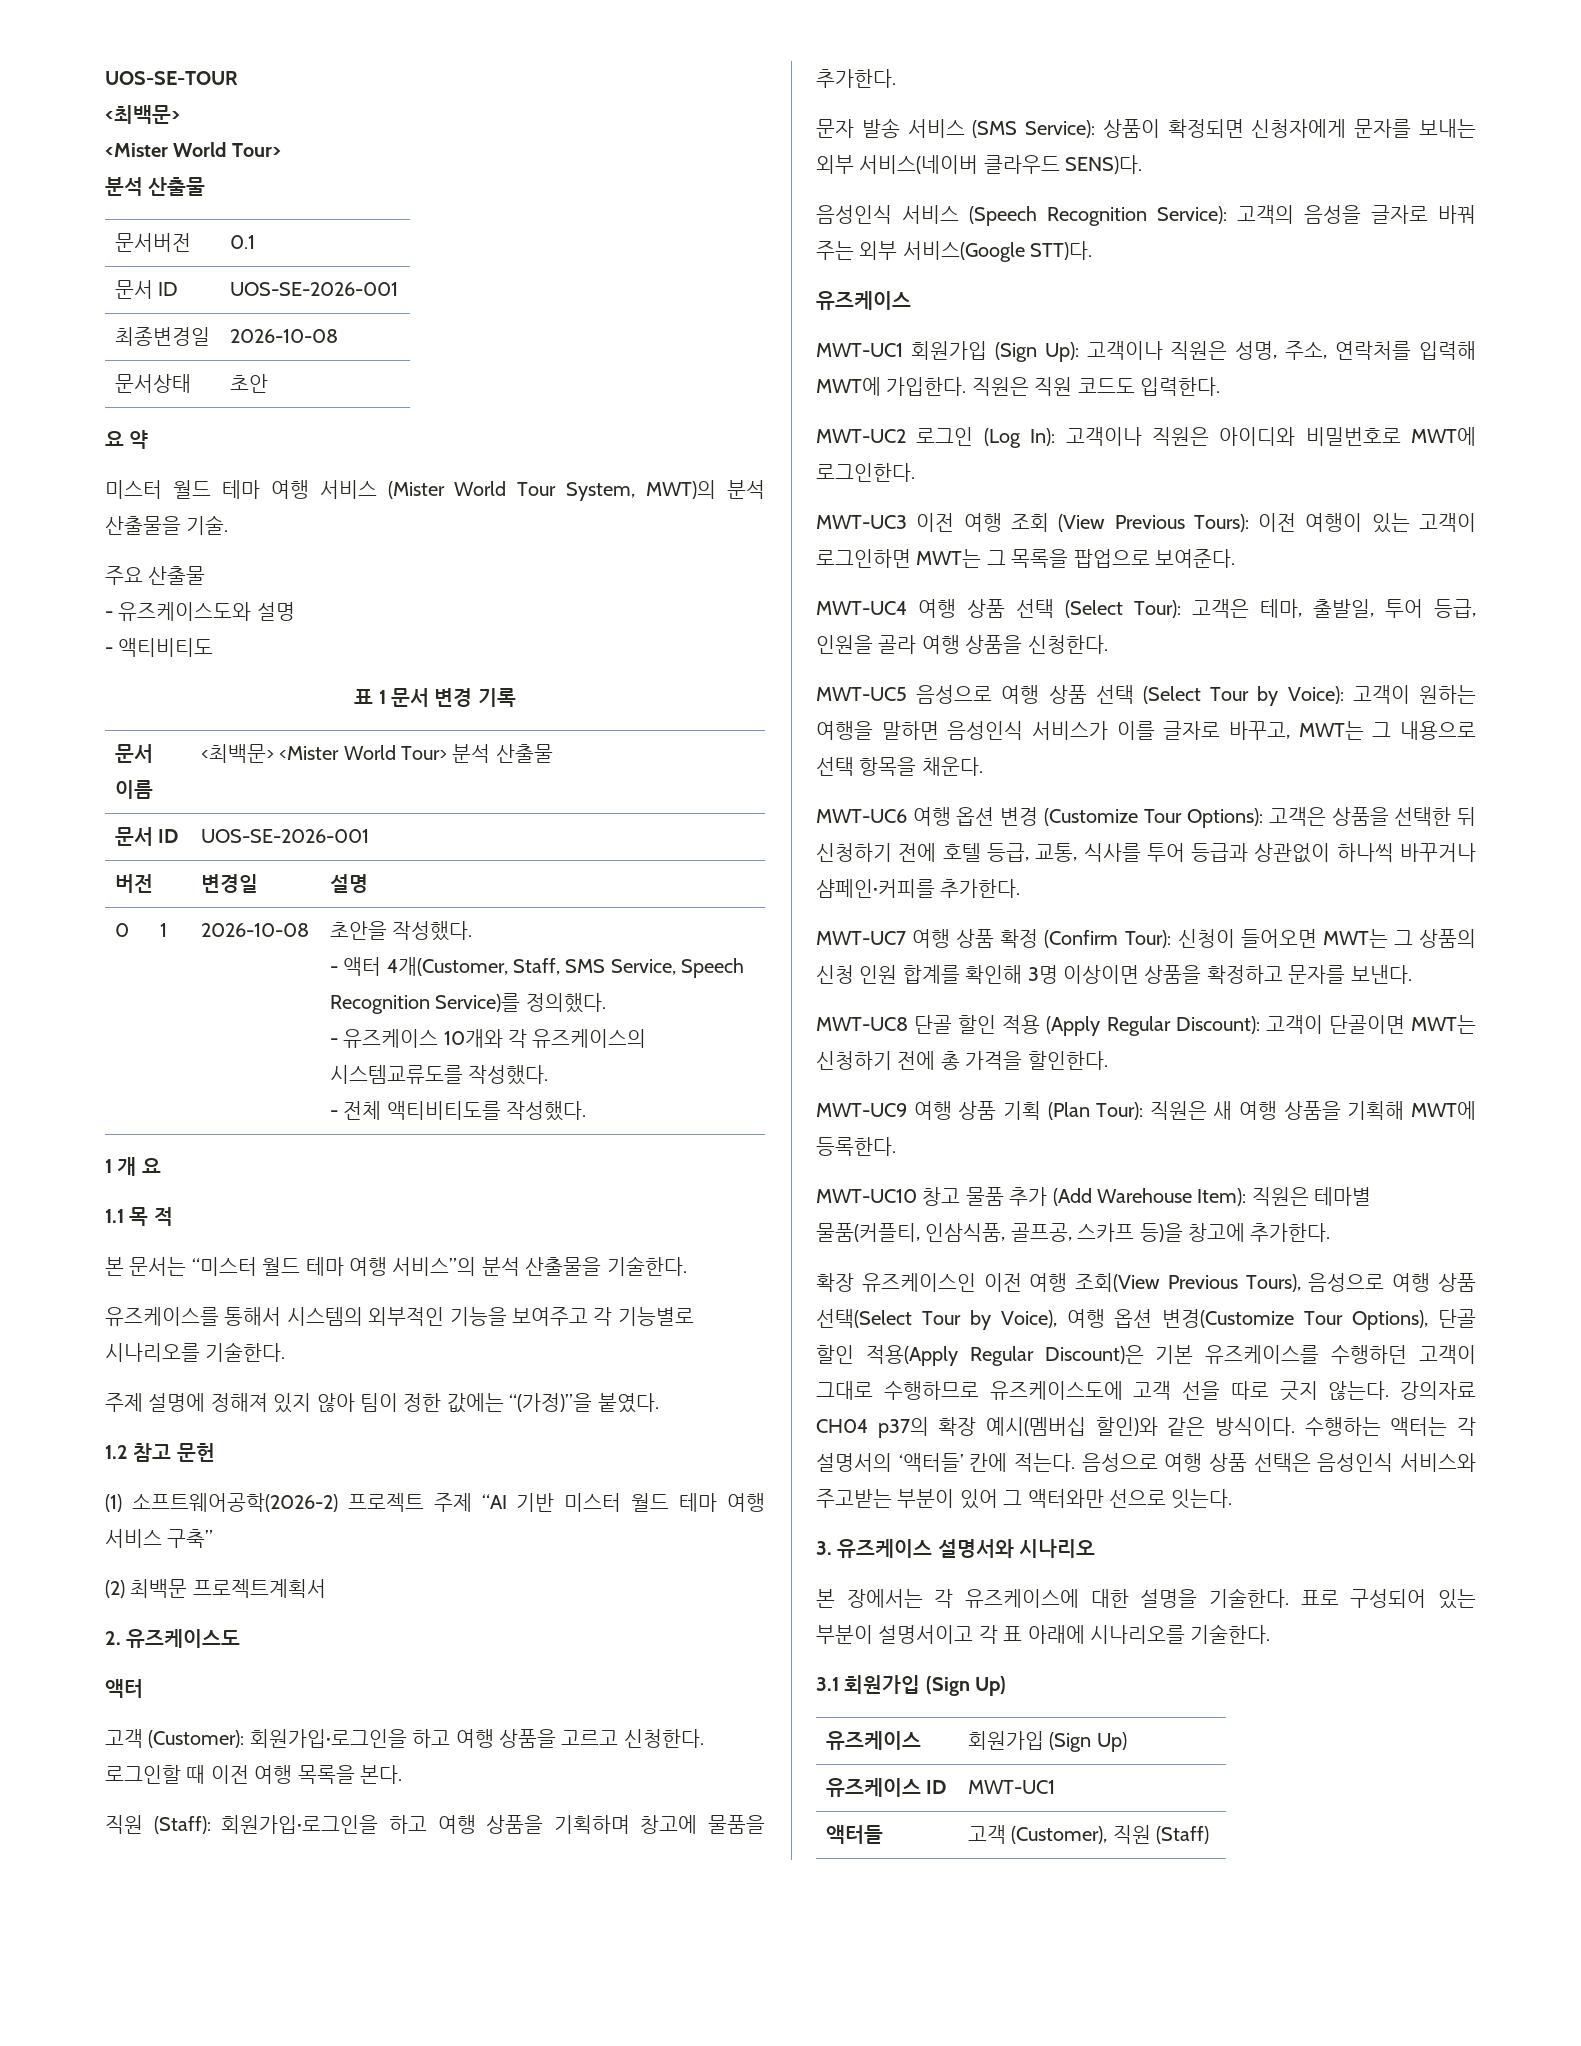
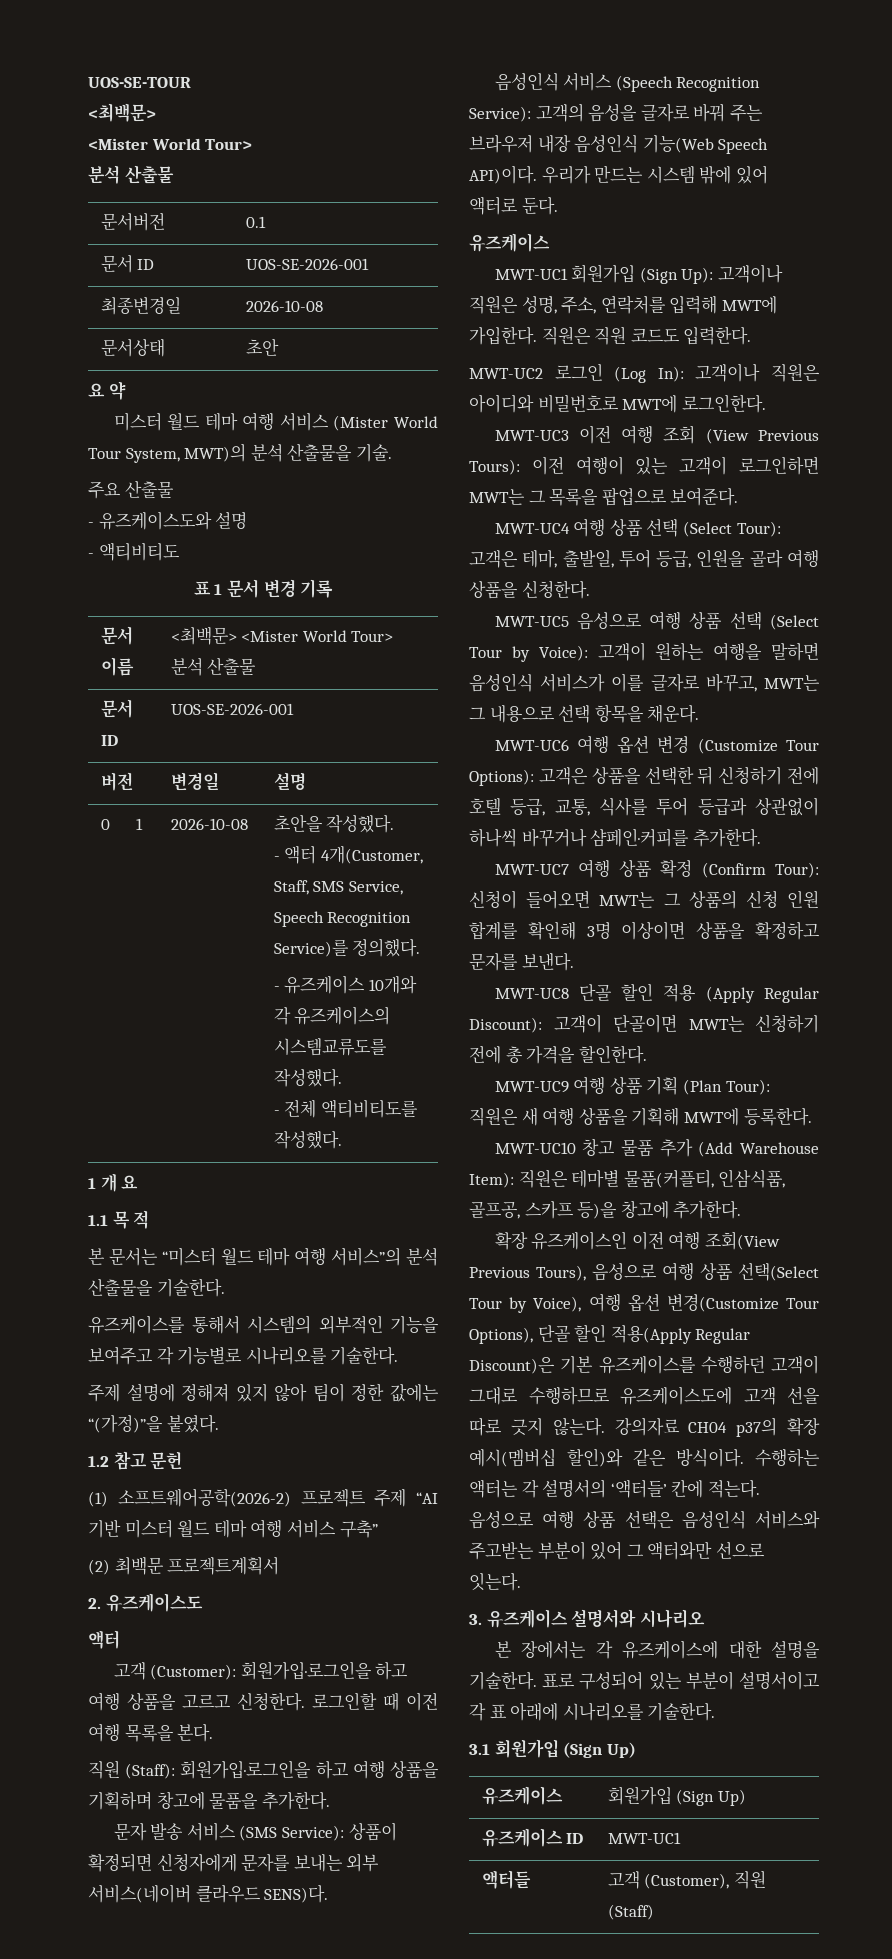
[859,241,1093,262] 외부 서비스(Google STT)다. -> [469,134,769,154] [469,165,768,184] [469,196,558,215] 브라우저 내장 음성인식 기능(Web Speech API)이다. 우리가 만드는 시스템 밖에 있어 액터로 둔다.

